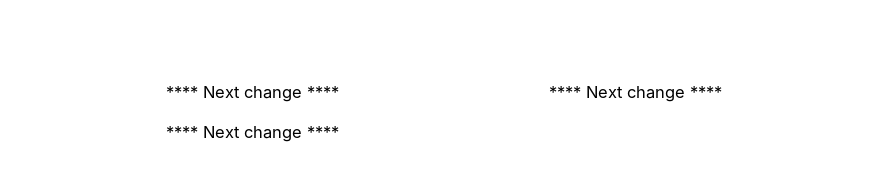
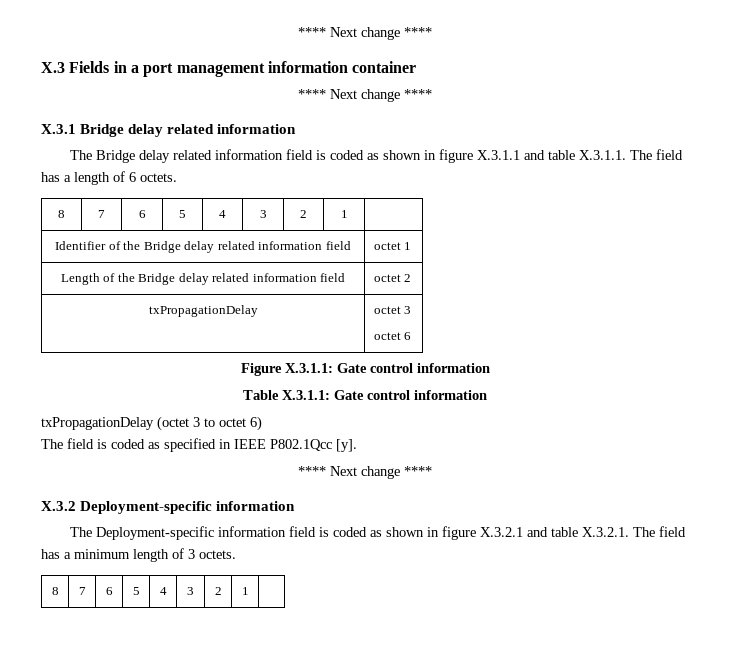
[166,86,339,102] [166,126,339,142] [549,86,722,102] **** Next change **** // **** Next change **** // **** Next change **** -> [298,27,432,40] [41,61,417,77] [298,89,432,102] [41,124,297,137] [69,149,683,163] [41,171,177,185] [58,210,65,218] [98,210,105,218] [138,210,146,218] [179,210,186,218] [219,210,226,218] [259,210,267,218] [300,210,307,218] [340,210,348,218] [55,241,351,253] [373,242,412,250] [60,273,346,285] [373,274,412,282] [148,305,258,317] [373,306,412,314] [373,332,412,340] [240,363,490,376] [243,390,487,400] [41,416,262,431] [41,438,357,452] [298,466,432,479] [41,501,296,514] [69,526,686,540] [41,548,236,562] [51,587,59,595] [78,587,86,595] [105,587,113,595] [132,587,140,595] [159,587,167,595] [187,587,194,595] [214,587,222,595] [241,587,249,595] **** Next change **** // X.3 Fields in a port management information container // **** Next change **** // X.3.1 Bridge delay related information // The Bridge delay related information field is coded as shown in figure X.3.1.1 and table X.3.1.1. The field has a length of 6 octets. // 8 | 7 | 6 | 5 | 4 | 3 | 2 | 1 | // Identifier of the Bridge delay related information field | octet 1 // Length of the Bridge delay related information field | octet 2 // txPropagationDelay | octet 3 // octet 6 // Figure X.3.1.1: Gate control information // Table X.3.1.1: Gate control information // txPropagationDelay (octet 3 to octet 6) // The field is coded as specified in IEEE P802.1Qcc [y]. // **** Next change **** // X.3.2 Deployment-specific information // The Deployment-specific information field is coded as shown in figure X.3.2.1 and table X.3.2.1. The field has a minimum length of 3 octets. // 8 | 7 | 6 | 5 | 4 | 3 | 2 | 1 |

